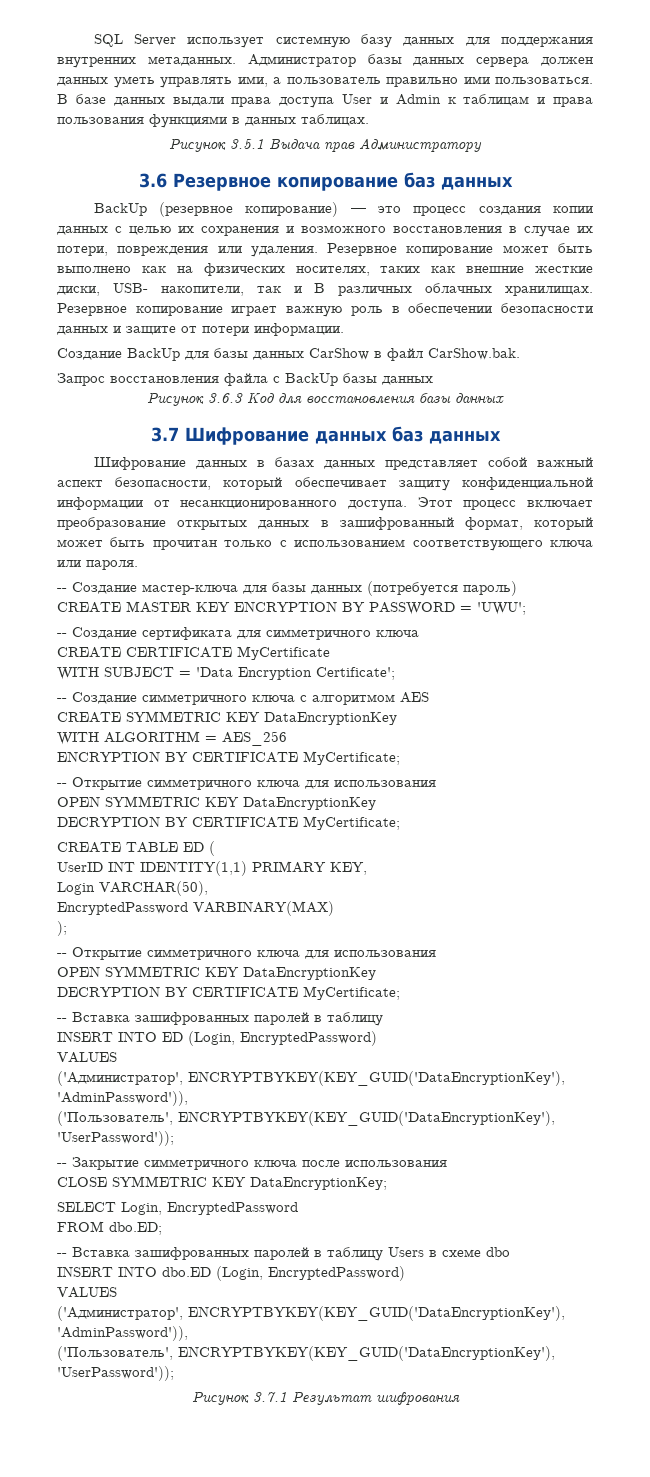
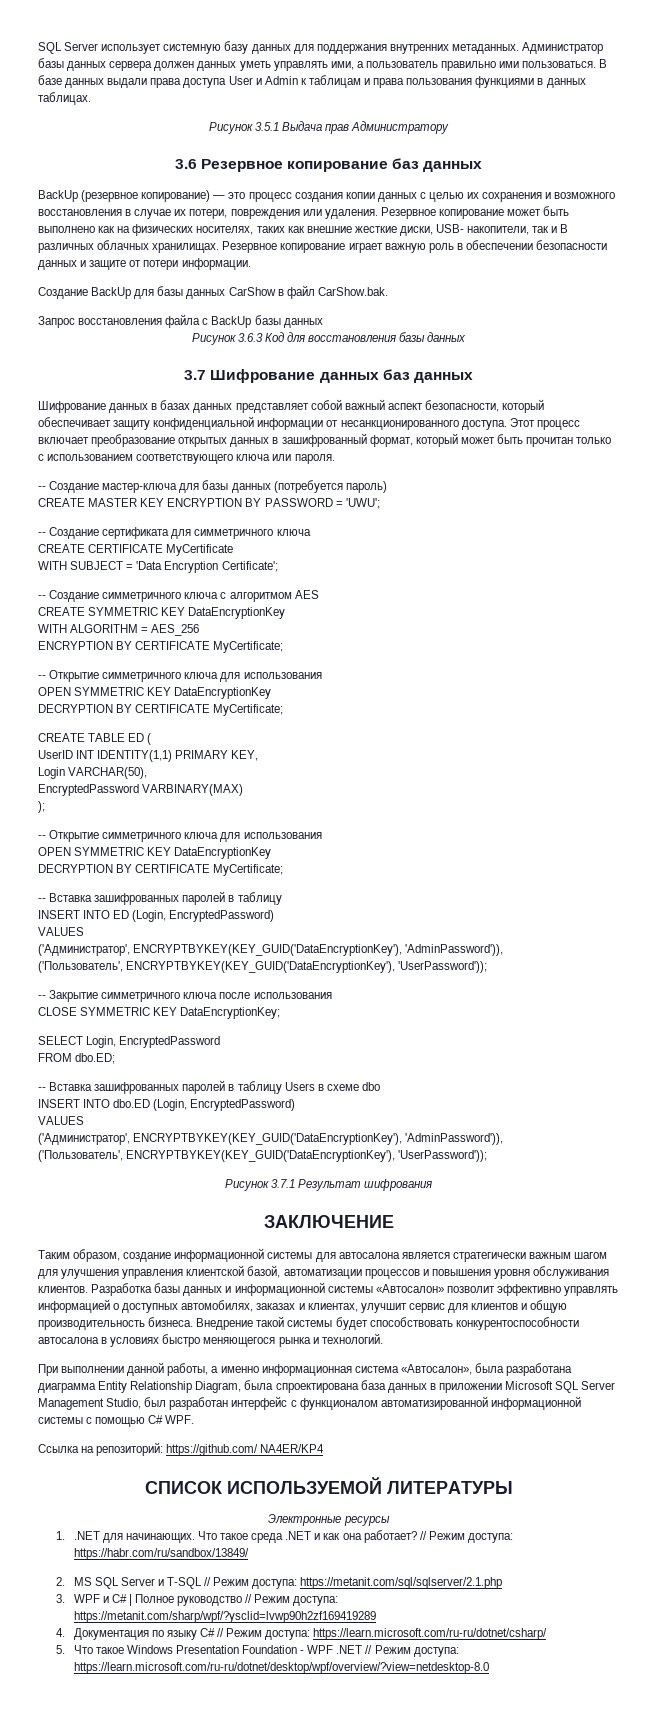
(460, 1399) none -> [263,1215,394,1228] [38,1248,608,1262] [38,1265,610,1279] [38,1282,619,1296] [38,1299,568,1313] [38,1316,579,1330] [38,1333,383,1347] [38,1362,573,1376] [38,1380,616,1393] [38,1396,581,1410] [38,1415,195,1427] [38,1442,325,1456] [144,1477,513,1494] [268,1514,390,1526] [55,1530,513,1543] [73,1548,249,1560] [55,1577,503,1589] [55,1594,339,1606] [73,1611,376,1623] [55,1628,548,1640] [55,1645,459,1657] [73,1662,489,1674] // ЗАКЛЮЧЕНИЕ // Таким образом, создание информационной системы для автосалона является стратегически важным шагом для улучшения управления клиентской базой, автоматизации процессов и повышения уровня обслуживания клиентов. Разработка базы данных и информационной системы «Автосалон» позволит эффективно управлять информацией о доступных автомобилях, заказах и клиентах, улучшит сервис для клиентов и общую производительность бизнеса. Внедрение такой системы будет способствовать конкурентоспособности автосалона в условиях быстро меняющегося рынка и технологий. // При выполнении данной работы, а именно информационная система «Автосалон», была разработана диаграмма Entity Relationship Diagram, была спроектирована база данных в приложении Microsoft SQL Server Management Studio, был разработан интерфейс с функционалом автоматизированной информационной системы с помощью C# WPF. // Ссылка на репозиторий: https://github.com/ NA4ER/KP4 // СПИСОК ИСПОЛЬЗУЕМОЙ ЛИТЕРАТУРЫ // Электронные ресурсы // 1. .NET для начинающих. Что такое среда .NET и как она работает? // Режим доступа: https://habr.com/ru/sandbox/13849/ // 2. MS SQL Server и T-SQL // Режим доступа: https://metanit.com/sql/sqlserver/2.1.php // 3. WPF и C# | Полное руководство // Режим доступа: https://metanit.com/sharp/wpf/?ysclid=lvwp90h2zf169419289 // 4. Документация по языку C# // Режим доступа: https://learn.microsoft.com/ru-ru/dotnet/csharp/ // 5. Что такое Windows Presentation Foundation - WPF .NET // Режим доступа: https://learn.microsoft.com/ru-ru/dotnet/desktop/wpf/overview/?view=netdesktop-8.0

